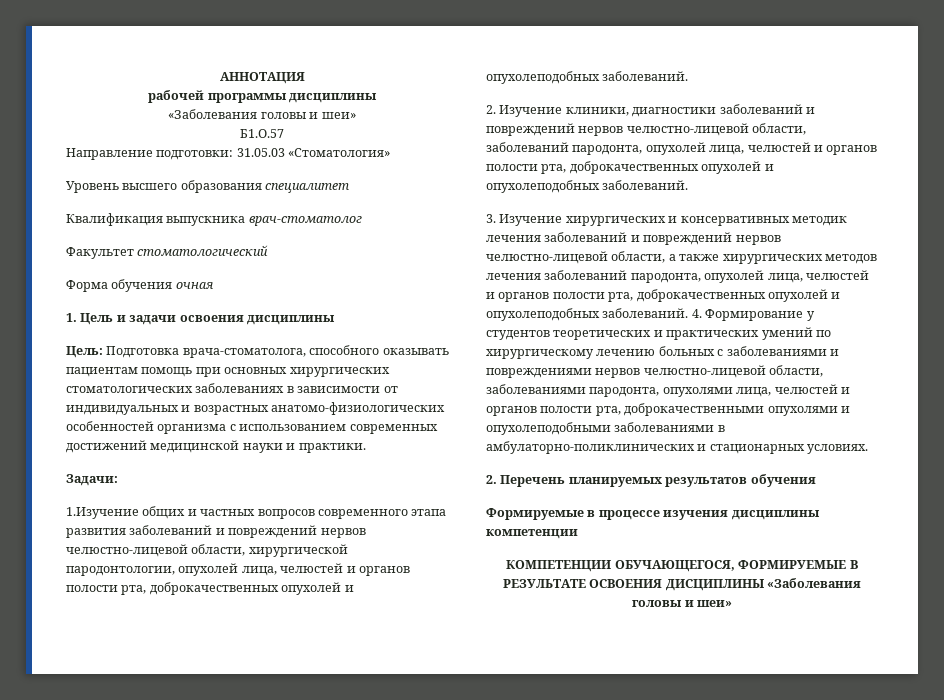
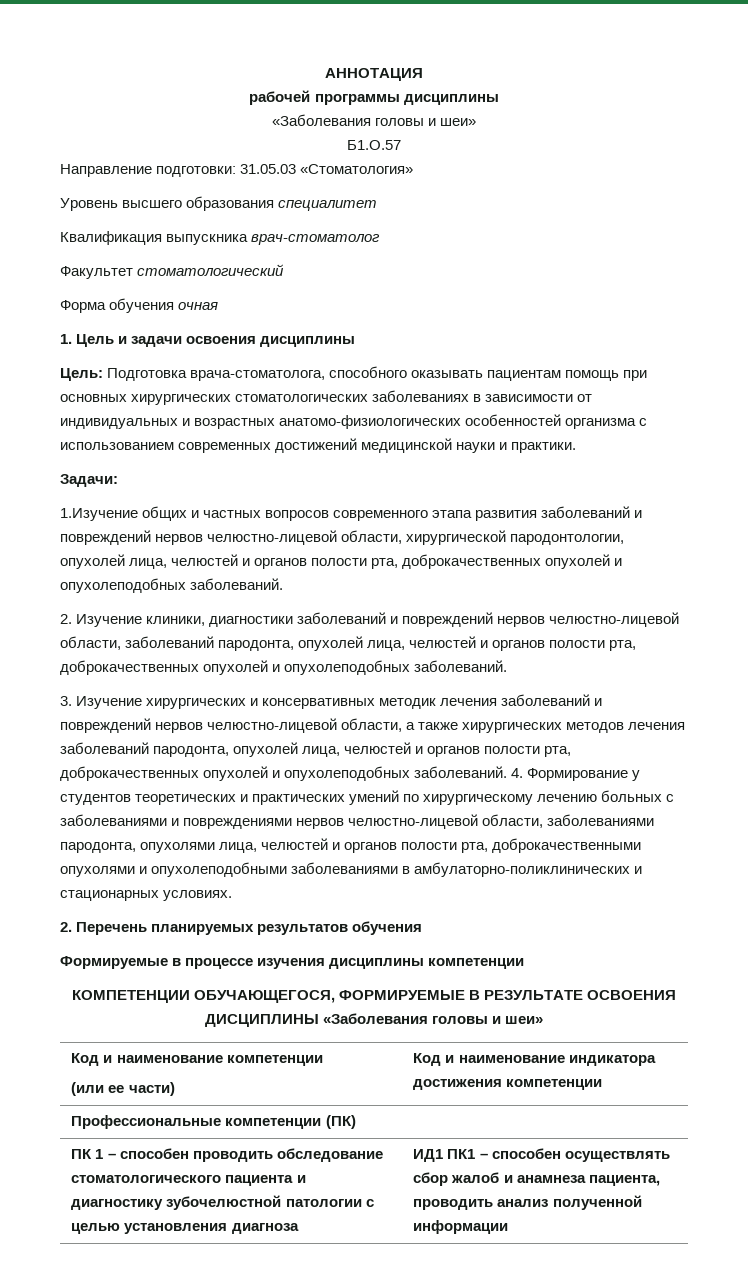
(732, 603) none -> [71,1053,323,1066] [71,1082,175,1096] [413,1053,656,1066] [413,1079,603,1090] [71,1115,356,1129] [71,1148,383,1162] [71,1175,306,1186] [71,1195,374,1210] [71,1223,299,1234] [413,1148,670,1162] [413,1172,660,1186] [413,1195,642,1210] [413,1220,509,1234] // Код и наименование компетенции // (или ее части) | Код и наименование индикатора достижения компетенции // Профессиональные компетенции (ПК) // ПК 1 – способен проводить обследование стоматологического пациента и диагностику зубочелюстной патологии с целью установления диагноза | ИД1 ПК1 – способен осуществлять сбор жалоб и анамнеза пациента, проводить анализ полученной информации

